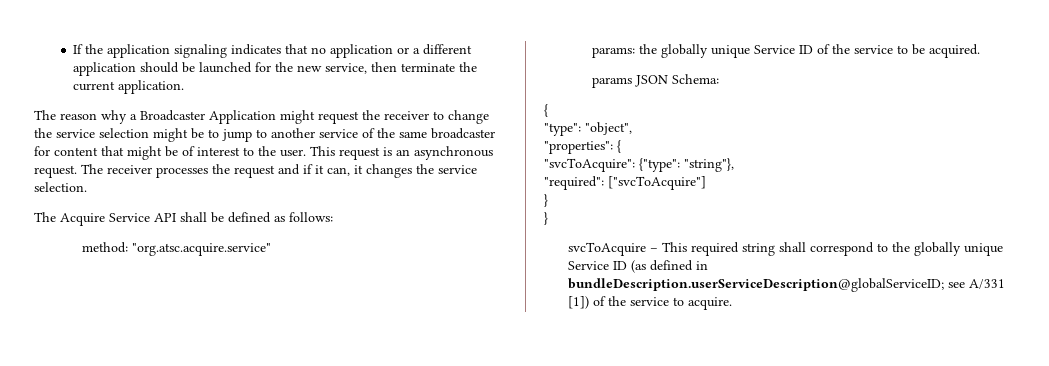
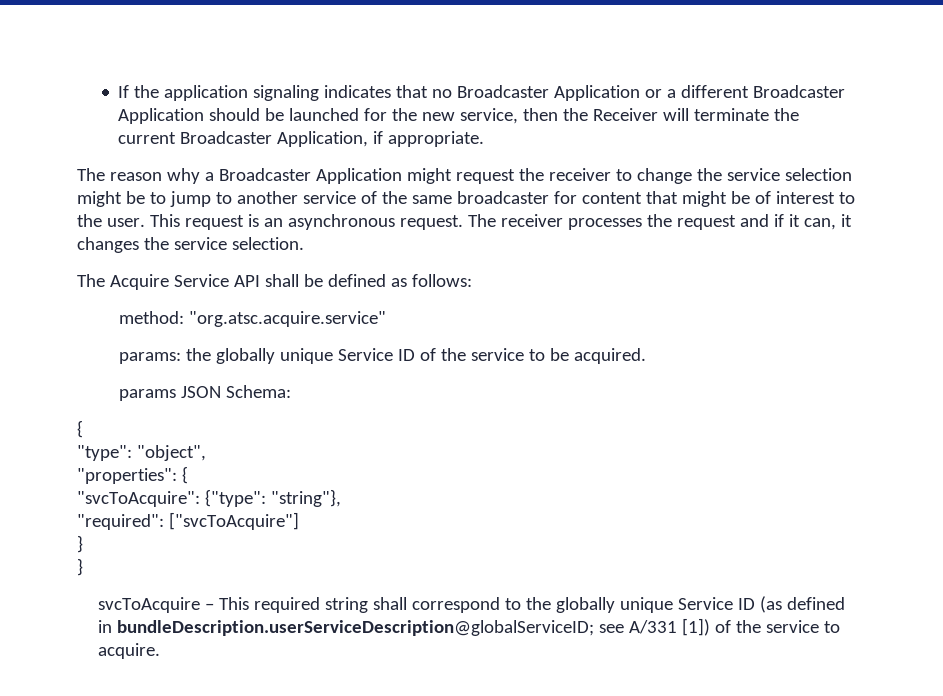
[330,44,394,58] application -> [457,85,641,101] Broadcaster Application
[73,62,137,76] application -> [753,85,846,98] [118,108,205,124] Broadcaster Application
[401,62,478,72] [73,80,185,94] terminate the current application. -> [563,108,800,121] [118,131,485,147] the Receiver will terminate the current Broadcaster Application, if appropriate.

